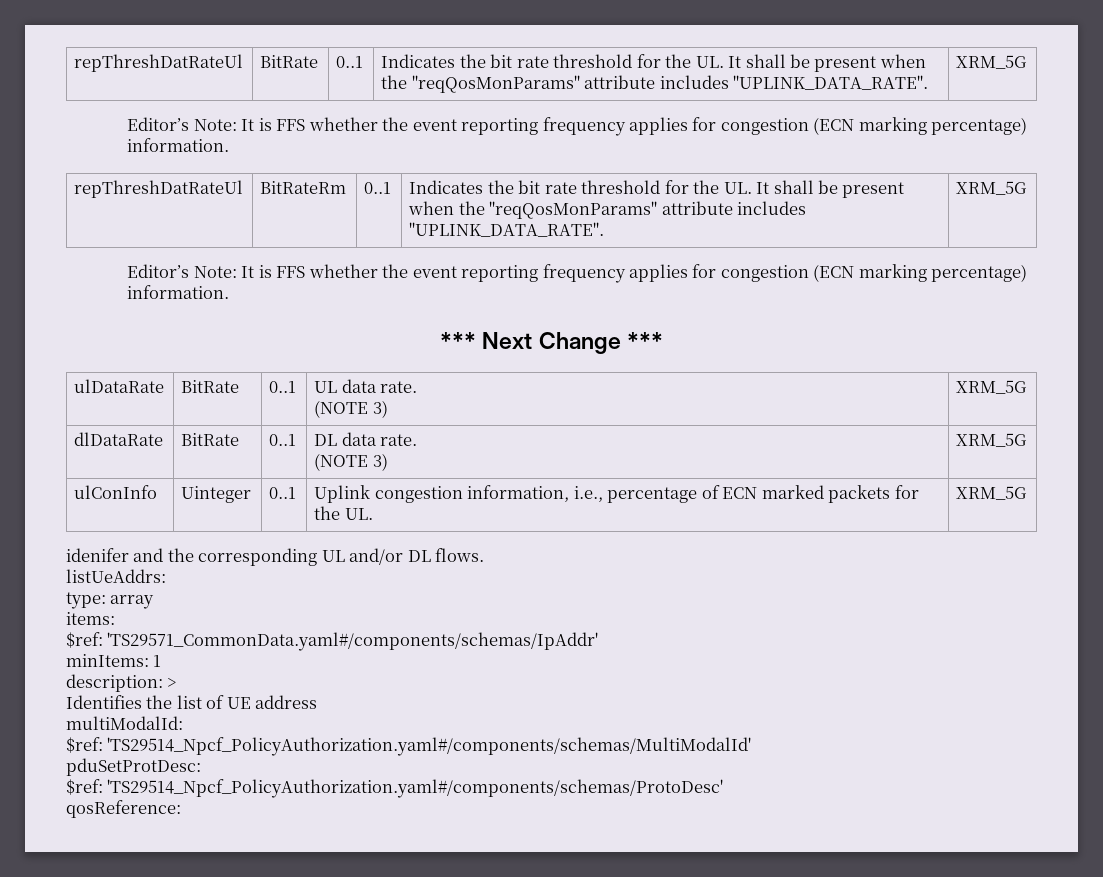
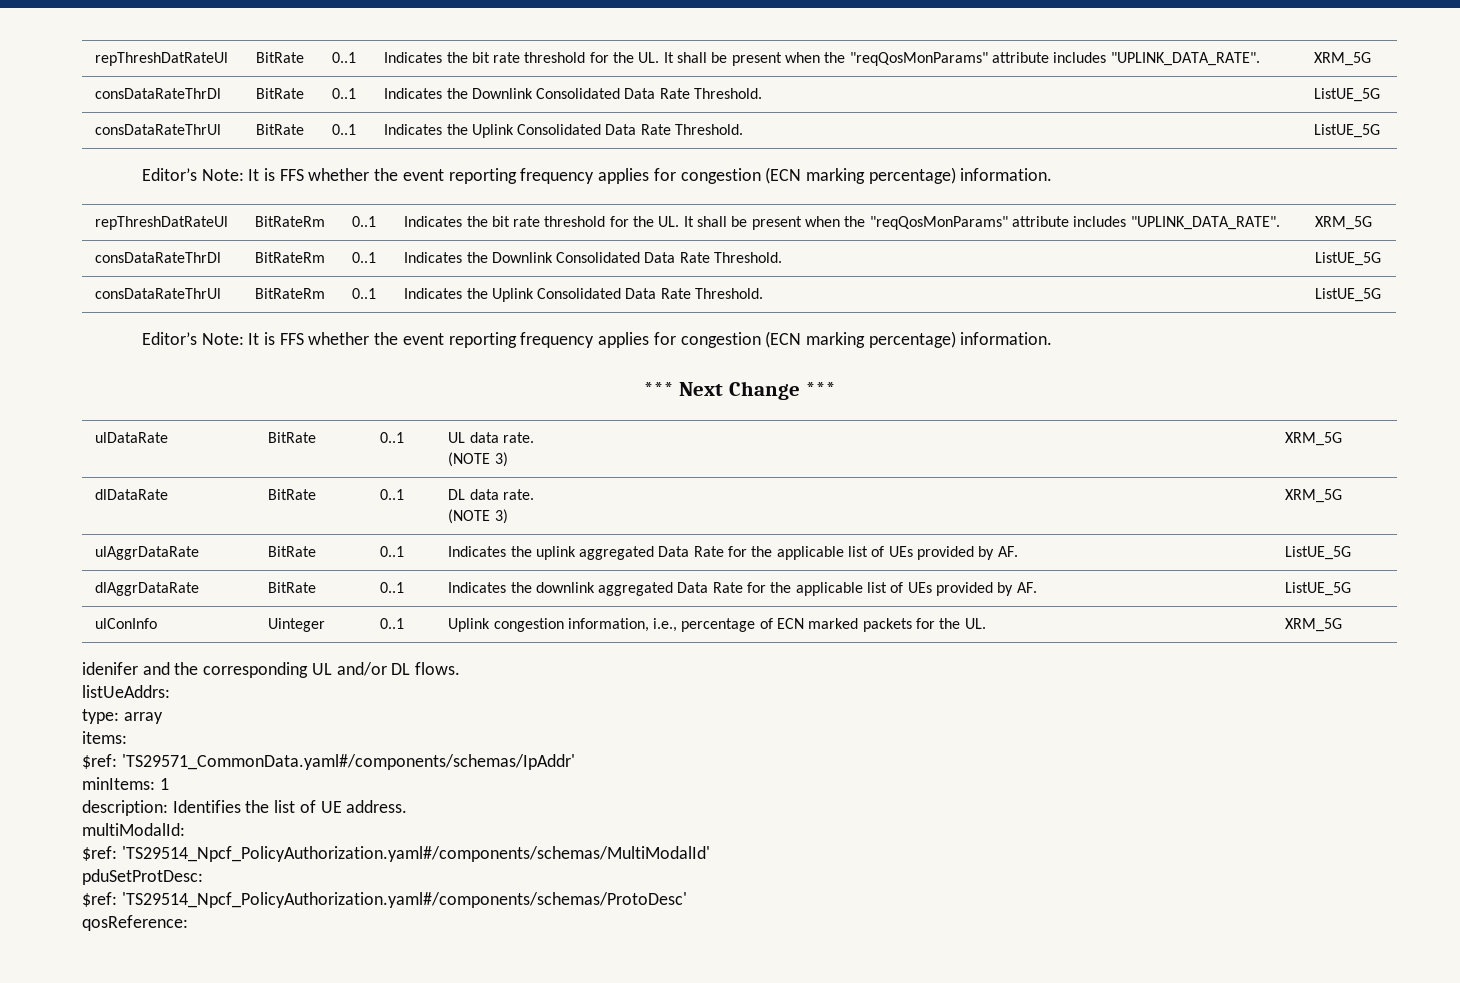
(1028, 62) none -> [95,88,222,99] [256,88,305,99] [332,88,357,99] [384,88,763,99] [1314,88,1381,102] [95,124,222,135] [256,124,305,135] [332,124,357,135] [384,124,744,138] [1314,124,1381,138] // consDataRateThrDl | BitRate | 0..1 | Indicates the Downlink Consolidated Data Rate Threshold. | ListUE_5G // consDataRateThrUl | BitRate | 0..1 | Indicates the Uplink Consolidated Data Rate Threshold. | ListUE_5G
(1028, 188) none -> [95,252,222,263] [255,252,326,263] [352,252,377,263] [404,252,783,263] [1315,252,1382,266] [95,288,222,299] [255,288,326,299] [352,288,377,299] [404,288,764,302] [1315,288,1382,302] // consDataRateThrDl | BitRateRm | 0..1 | Indicates the Downlink Consolidated Data Rate Threshold. | ListUE_5G // consDataRateThrUl | BitRateRm | 0..1 | Indicates the Uplink Consolidated Data Rate Threshold. | ListUE_5G
(1028, 440) none -> [95,546,200,560] [268,546,317,557] [380,546,405,557] [448,546,1018,560] [1285,546,1352,560] [95,582,200,596] [268,582,317,593] [380,582,405,593] [448,582,1037,596] [1285,582,1352,596] // ulAggrDataRate | BitRate | 0..1 | Indicates the uplink aggregated Data Rate for the applicable list of UEs provided by AF. | ListUE_5G // dlAggrDataRate | BitRate | 0..1 | Indicates the downlink aggregated Data Rate for the applicable list of UEs provided by AF. | ListUE_5G
[167,678,178,688] > // -> (168, 808) none
[255,695,318,709] address -> [346,800,408,813] address.

